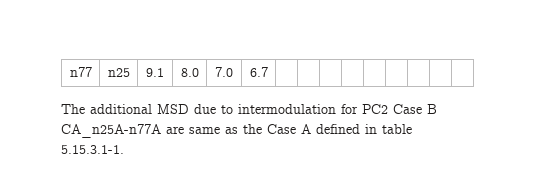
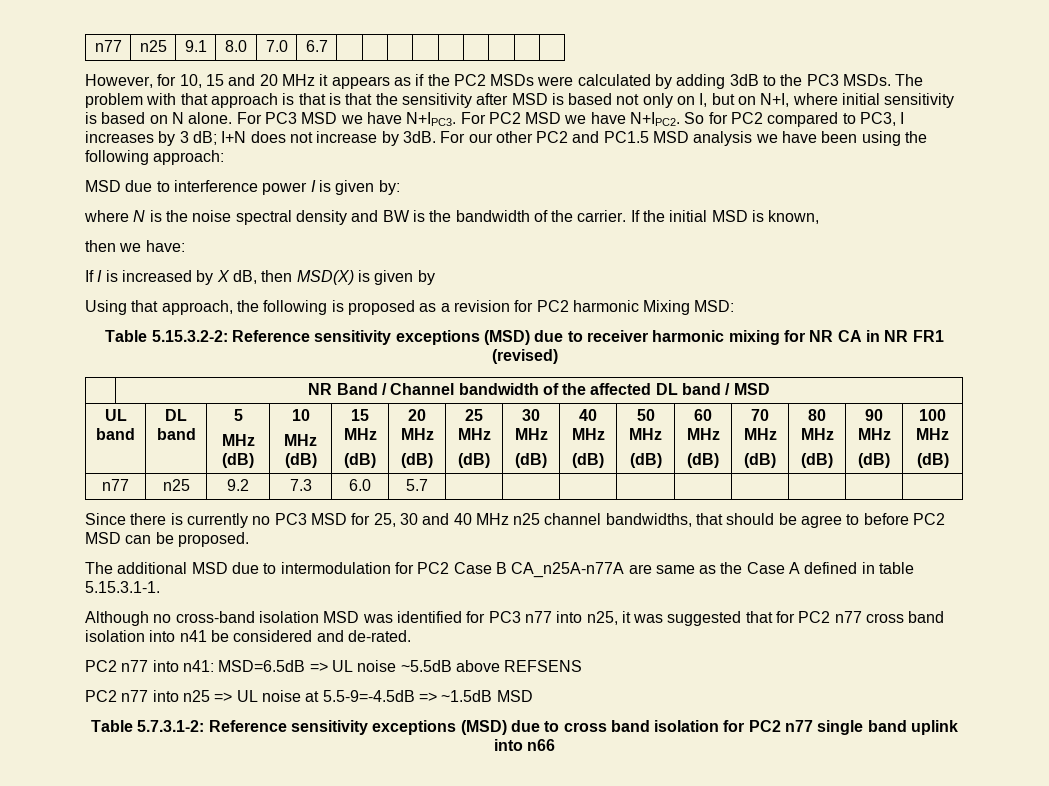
(268, 72) none -> [85,74,924,89] [85,93,955,108] [85,112,905,127] [85,131,928,146] [85,150,225,165] [85,180,400,195] [84,210,820,225] [85,240,185,252] [85,270,435,285] [85,300,735,315] [105,330,944,345] [491,349,558,364] [308,383,770,395] [104,409,127,421] [96,428,135,440] [165,409,187,421] [156,428,196,440] [233,409,243,421] [221,434,255,446] [222,453,254,468] [291,409,310,421] [284,434,317,446] [284,453,317,468] [351,409,369,421] [343,428,377,440] [344,453,376,468] [408,409,426,421] [400,428,434,440] [401,453,433,468] [465,409,483,421] [457,428,491,440] [458,453,490,468] [522,409,540,421] [514,428,548,440] [515,453,547,468] [579,409,597,421] [571,428,605,440] [572,453,604,468] [636,409,655,421] [629,428,662,440] [629,453,662,468] [694,409,712,421] [686,428,720,440] [687,453,719,468] [751,409,769,421] [743,428,777,440] [744,453,776,468] [808,409,826,421] [800,428,834,440] [801,453,833,468] [865,409,883,421] [857,428,891,440] [858,453,890,468] [919,409,946,421] [916,428,949,440] [916,453,949,468] [102,479,129,491] [162,479,190,491] [227,479,249,491] [289,479,312,491] [349,479,371,491] [406,479,428,491] [85,513,946,528] [85,532,249,547] // However, for 10, 15 and 20 MHz it appears as if the PC2 MSDs were calculated by adding 3dB to the PC3 MSDs. The problem with that approach is that is that the sensitivity after MSD is based not only on I, but on N+I, where initial sensitivity is based on N alone. For PC3 MSD we have N+IPC3. For PC2 MSD we have N+IPC2. So for PC2 compared to PC3, I increases by 3 dB; I+N does not increase by 3dB. For our other PC2 and PC1.5 MSD analysis we have been using the following approach: // MSD due to interference power I is given by: // where N is the noise spectral density and BW is the bandwidth of the carrier. If the initial MSD is known, // then we have: // If I is increased by X dB, then MSD(X) is given by // Using that approach, the following is proposed as a revision for PC2 harmonic Mixing MSD: // Table 5.15.3.2-2: Reference sensitivity exceptions (MSD) due to receiver harmonic mixing for NR CA in NR FR1 (revised) // | NR Band / Channel bandwidth of the affected DL band / MSD // UL band | DL band | 5 // MHz (dB) | 10 // MHz (dB) | 15 MHz // (dB) | 20 MHz // (dB) | 25 MHz // (dB) | 30 MHz // (dB) | 40 MHz // (dB) | 50 MHz // (dB) | 60 MHz // (dB) | 70 MHz // (dB) | 80 MHz // (dB) | 90 MHz // (dB) | 100 MHz // (dB) // n77 | n25 | 9.2 | 7.3 | 6.0 | 5.7 | | | | | | | | | // Since there is currently no PC3 MSD for 25, 30 and 40 MHz n25 channel bandwidths, that should be agree to before PC2 MSD can be proposed.
(124, 149) none -> [85,611,945,626] [85,630,411,642] [85,660,583,672] [85,690,533,702] [90,720,959,735] [493,739,556,751] // Although no cross-band isolation MSD was identified for PC3 n77 into n25, it was suggested that for PC2 n77 cross band isolation into n41 be considered and de-rated. // PC2 n77 into n41: MSD=6.5dB => UL noise ~5.5dB above REFSENS // PC2 n77 into n25 => UL noise at 5.5-9=-4.5dB => ~1.5dB MSD // Table 5.7.3.1-2: Reference sensitivity exceptions (MSD) due to cross band isolation for PC2 n77 single band uplink into n66

